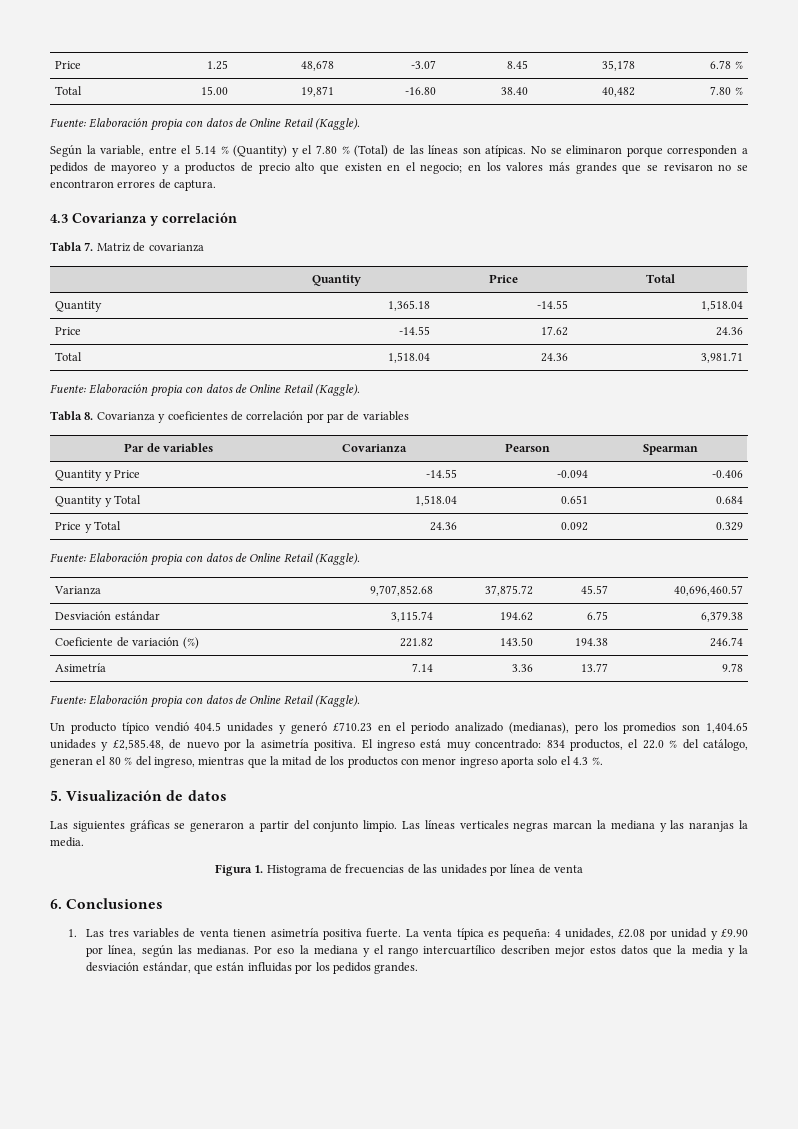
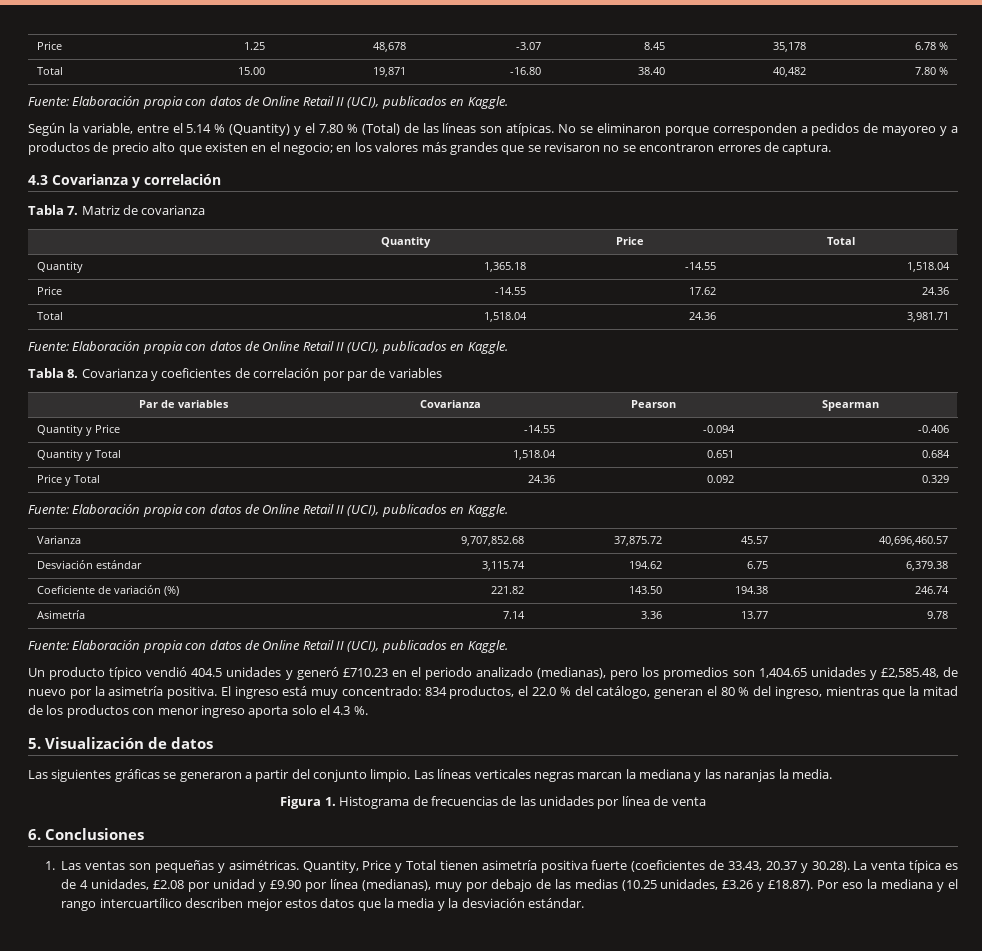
[315,118,360,130] (Kaggle). -> [336,96,508,109] II (UCI), publicados en Kaggle.
[315,384,360,396] (Kaggle). -> [336,341,508,354] II (UCI), publicados en Kaggle.
[315,553,360,565] (Kaggle). -> [336,504,508,517] II (UCI), publicados en Kaggle.
[315,695,360,707] (Kaggle). -> [336,640,508,653] II (UCI), publicados en Kaggle.
[108,928,402,940] tres variables de venta tienen asimetría positiva fuerte. -> [85,860,850,873] ventas son pequeñas y asimétricas. Quantity, Price y Total tienen asimetría positiva fuerte (coeficientes de 33.43, 20.37 y 30.28).
[503,928,551,940] pequeña: -> [61,879,77,889] de
[108,944,249,957] línea, según las medianas. -> [329,879,814,892] línea (medianas), muy por debajo de las medias (10.25 unidades, £3.26 y £18.87).
[142,962,419,974] estándar, que están influidas por los pedidos grandes. -> [527,898,584,908] estándar.

